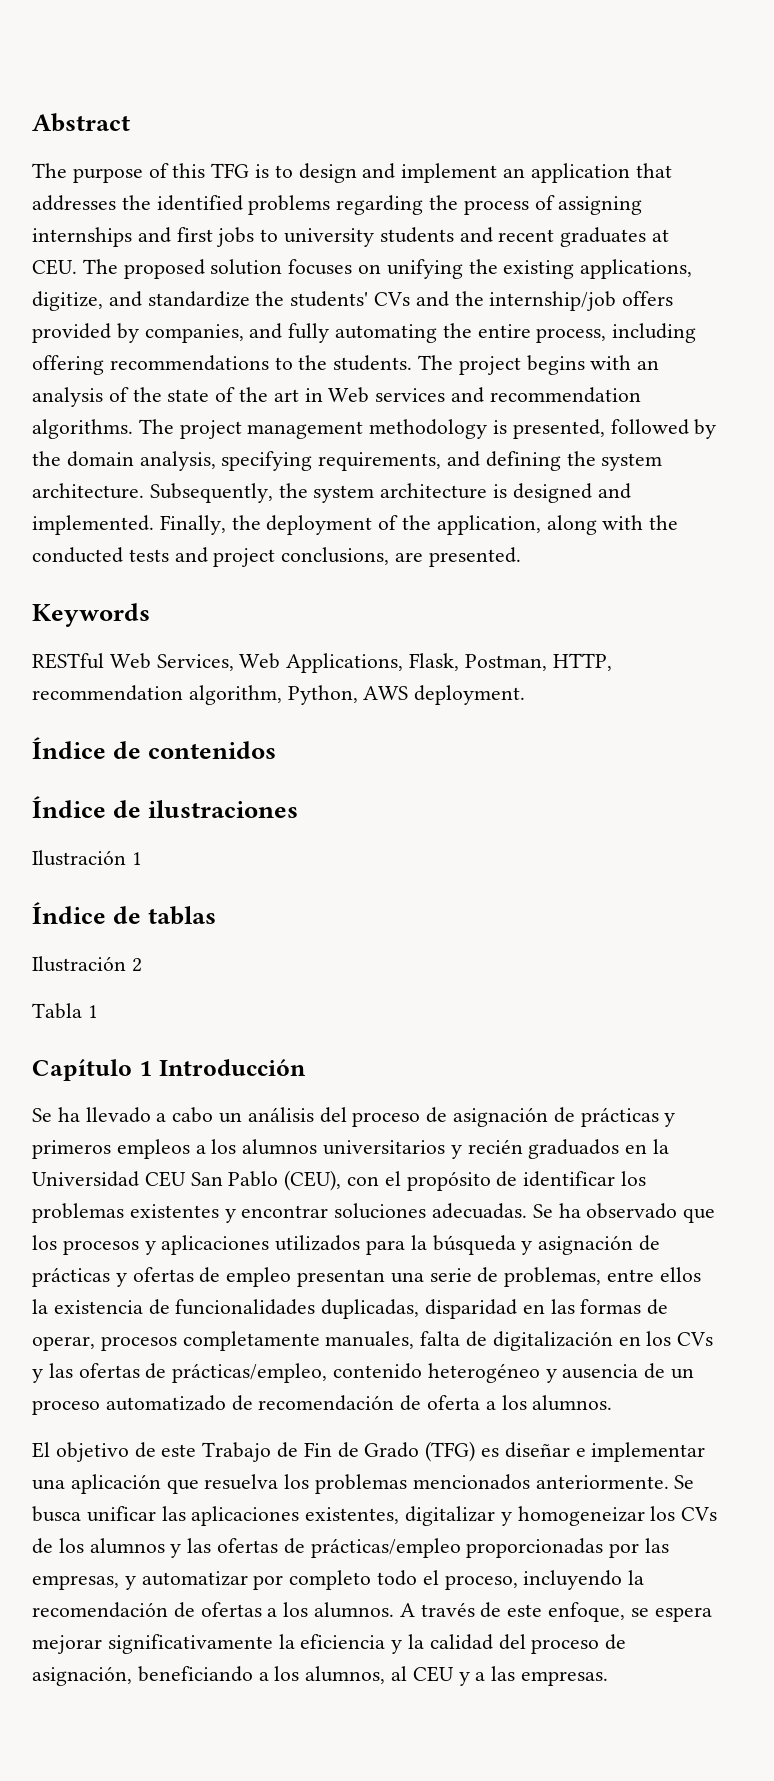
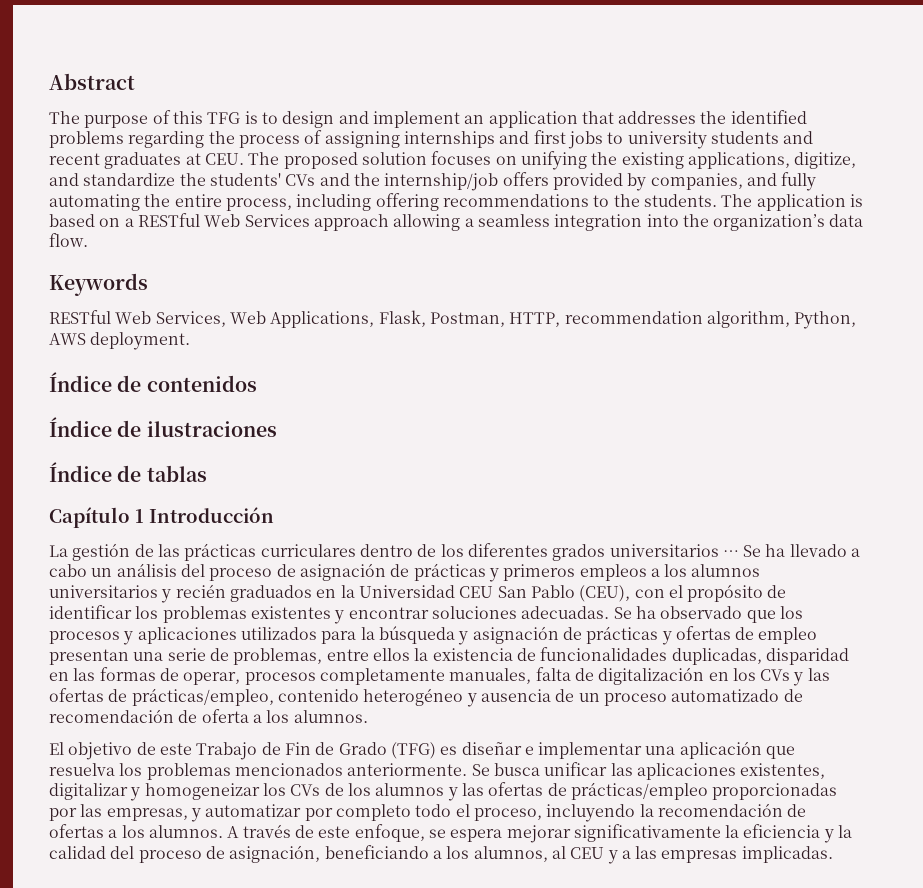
[458,355,660,375] [32,387,641,407] [32,419,717,439] [32,451,663,471] [32,483,631,503] [32,515,679,535] [32,547,521,567] project begins with an analysis of the state of the art in Web services and recommendation algorithms. The project management methodology is presented, followed by the domain analysis, specifying requirements, and defining the system architecture. Subsequently, the system architecture is designed and implemented. Finally, the deployment of the application, along with the conducted tests and project conclusions, are presented. -> [756,194,863,211] [49,213,864,231] [49,233,88,247] application is based on a RESTful Web Services approach allowing a seamless integration into the organization’s data flow.
[32,850,142,866] // Ilustración 1 -> (277, 429) none
[32,956,142,972] [32,1003,98,1019] // Ilustración 2 // Tabla 1 -> (207, 473) none
(306, 1067) none -> [49,543,739,561] La gestión de las prácticas curriculares dentro de los diferentes grados universitarios …
[521,1671,609,1686] empresas. -> [661,846,833,863] empresas implicadas.

